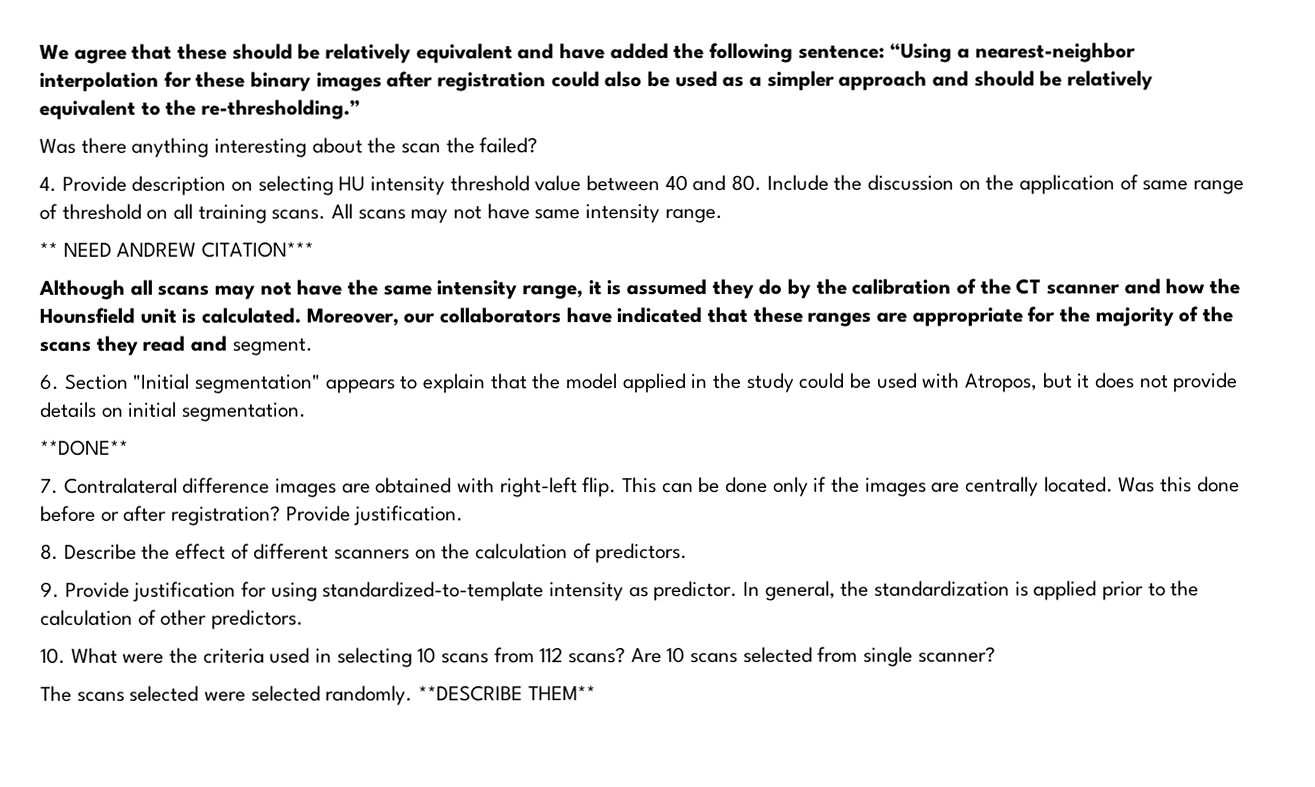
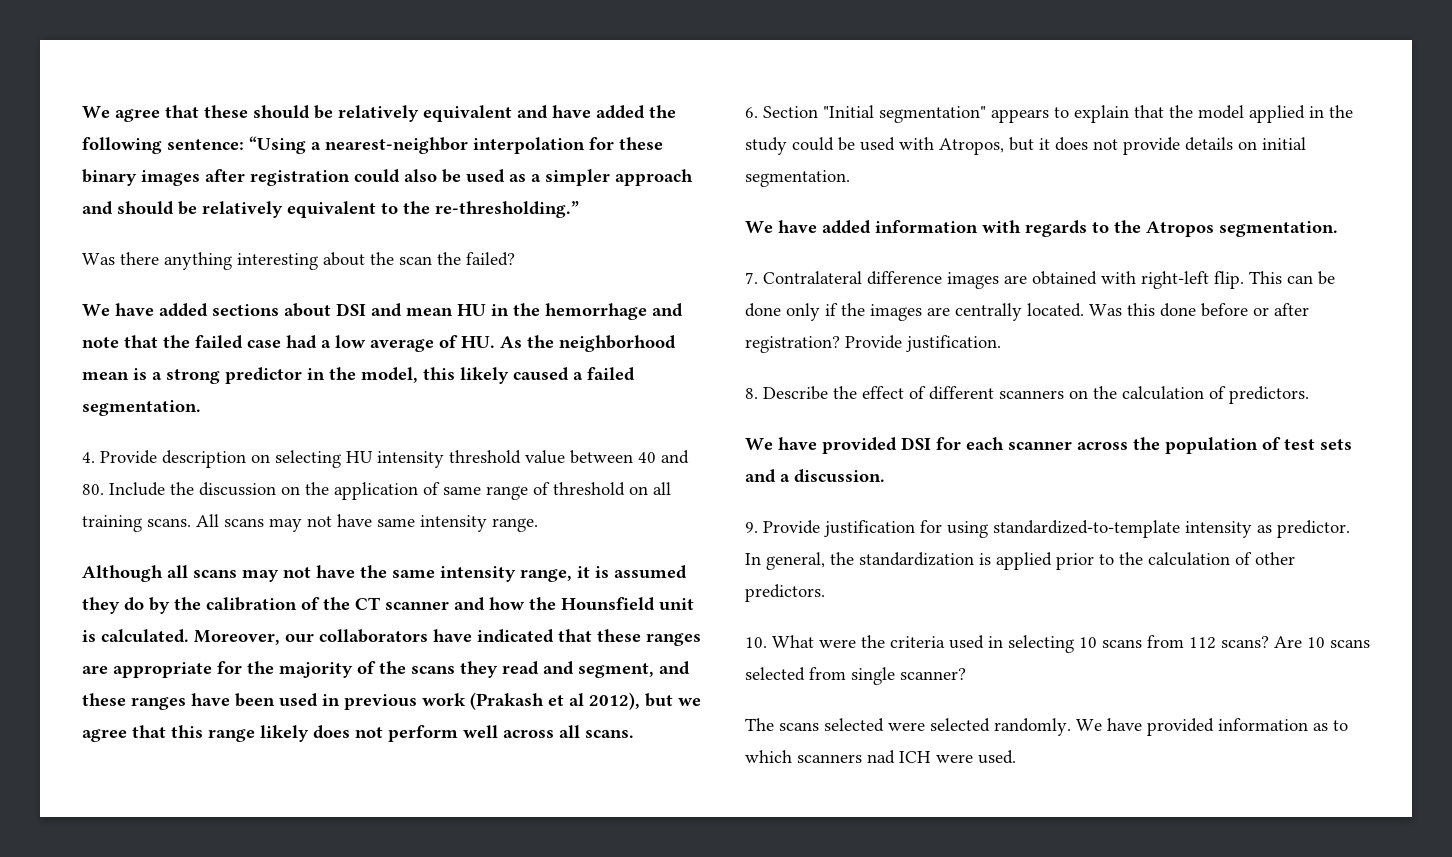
(539, 145) none -> [82,303,683,320] [82,335,676,352] [82,367,635,384] [82,400,201,416] // We have added sections about DSI and mean HU in the hemorrhage and note that the failed case had a low average of HU. As the neighborhood mean is a strong predictor in the model, this likely caused a failed segmentation.
[39,241,315,258] // ** NEED ANDREW CITATION*** -> (538, 525) none
[231,337,313,356] segment. -> [578,661,690,678] [82,692,701,710] [82,725,634,742] segment, and these ranges have been used in previous work (Prakash et al 2012), but we agree that this range likely does not perform well across all scans.
[40,439,129,456] **DONE** -> [745,220,1338,237] We have added information with regards to the Atropos segmentation.
(689, 553) none -> [745,437,1352,454] [745,469,885,483] // We have provided DSI for each scanner across the population of test sets and a discussion.
[418,685,596,702] **DESCRIBE THEM** -> [1076,718,1348,736] [745,750,1016,764] We have provided information as to which scanners nad ICH were used.

